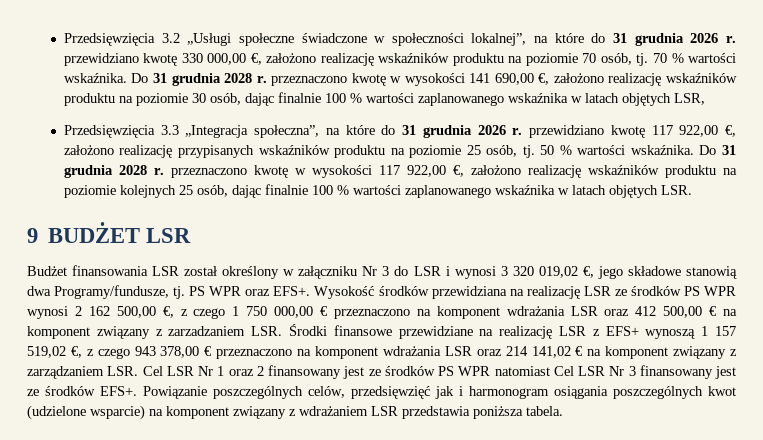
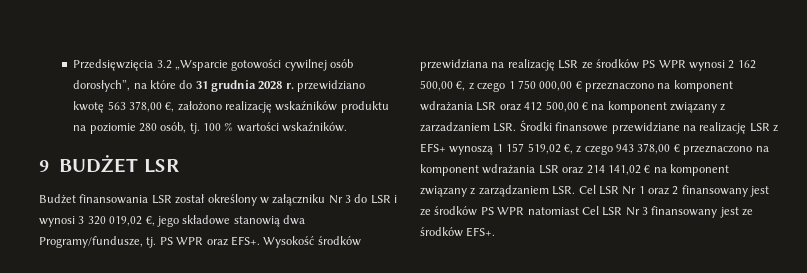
[187,33,736,46] [63,53,736,66] [63,73,737,86] [63,92,705,106] [63,125,736,138] [63,145,736,158] [63,165,737,178] [63,184,692,198] „Usługi społeczne świadczone w społeczności lokalnej”, na które do 31 grudnia 2026 r. przewidziano kwotę 330 000,00 €, założono realizację wskaźników produktu na poziomie 70 osób, tj. 70 % wartości wskaźnika. Do 31 grudnia 2028 r. przeznaczono kwotę w wysokości 141 690,00 €, założono realizację wskaźników produktu na poziomie 30 osób, dając finalnie 100 % wartości zaplanowanego wskaźnika w latach objętych LSR, // Przedsięwzięcia 3.3 „Integracja społeczna”, na które do 31 grudnia 2026 r. przewidziano kwotę 117 922,00 €, założono realizację przypisanych wskaźników produktu na poziomie 25 osób, tj. 50 % wartości wskaźnika. Do 31 grudnia 2028 r. przeznaczono kwotę w wysokości 117 922,00 €, założono realizację wskaźników produktu na poziomie kolejnych 25 osób, dając finalnie 100 % wartości zaplanowanego wskaźnika w latach objętych LSR. -> [174,59,354,71] [73,80,366,92] [73,100,389,113] [73,121,348,134] „Wsparcie gotowości cywilnej osób dorosłych”, na które do 31 grudnia 2028 r. przewidziano kwotę 563 378,00 €, założono realizację wskaźników produktu na poziomie 280 osób, tj. 100 % wartości wskaźników.
[143,386,736,399] [27,405,563,420] Powiązanie poszczególnych celów, przedsięwzięć jak i harmonogram osiągania poszczególnych kwot (udzielone wsparcie) na komponent związany z wdrażaniem LSR przedstawia poniższa tabela. -> (496, 232) none

